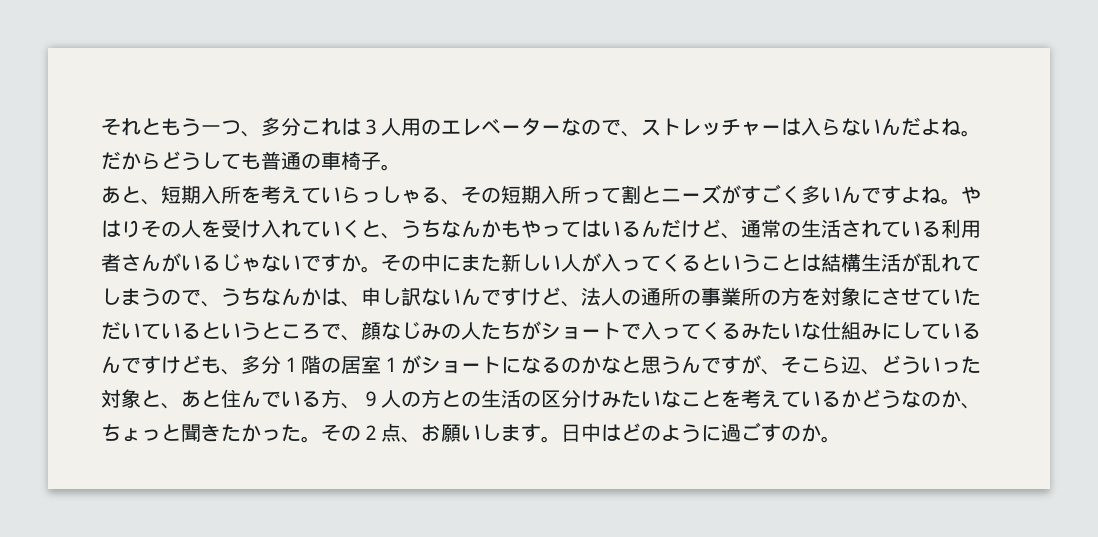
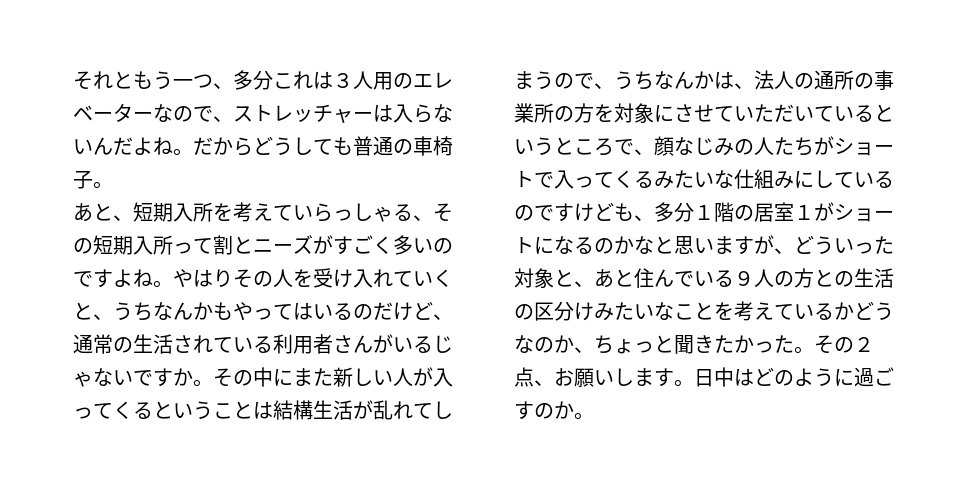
[841,186,861,204] ん -> [433,238,453,254] の
[641,220,661,238] ん -> [353,304,373,320] の
[361,287,581,307] 申し訳ないんですけど、 -> (754, 86) none
[101,356,121,374] ん -> [514,205,534,221] の
[661,355,861,375] うんですが、そこら辺 -> [694,235,774,255] いますが
[321,389,361,409] 方、 -> (734, 278) none

